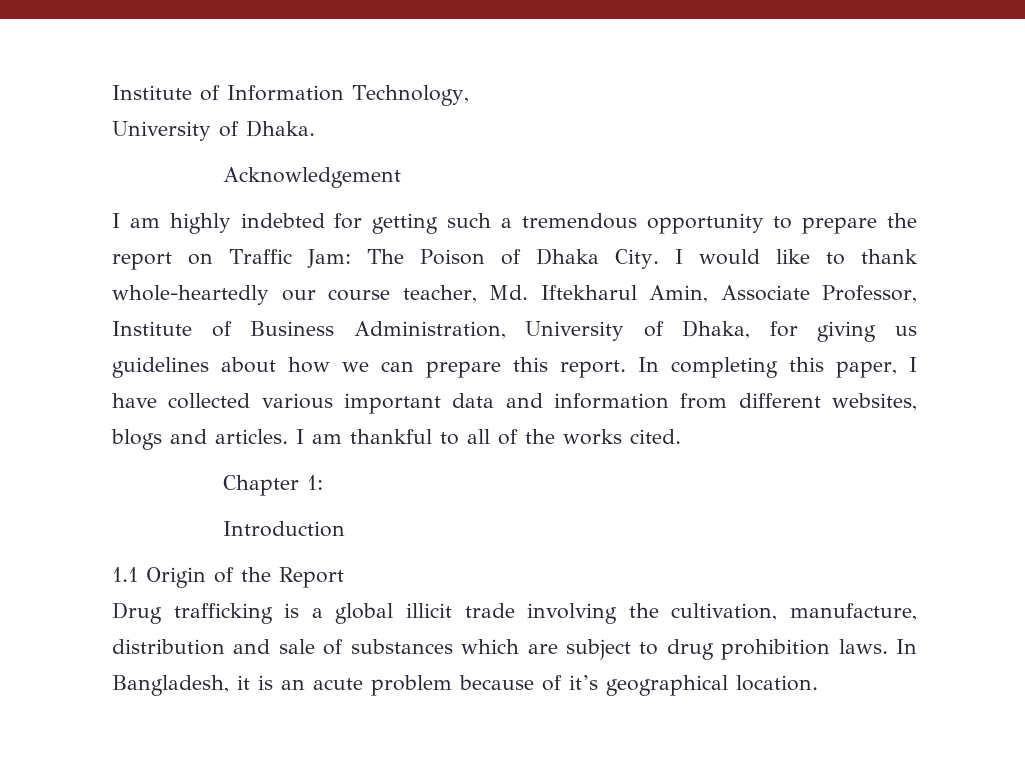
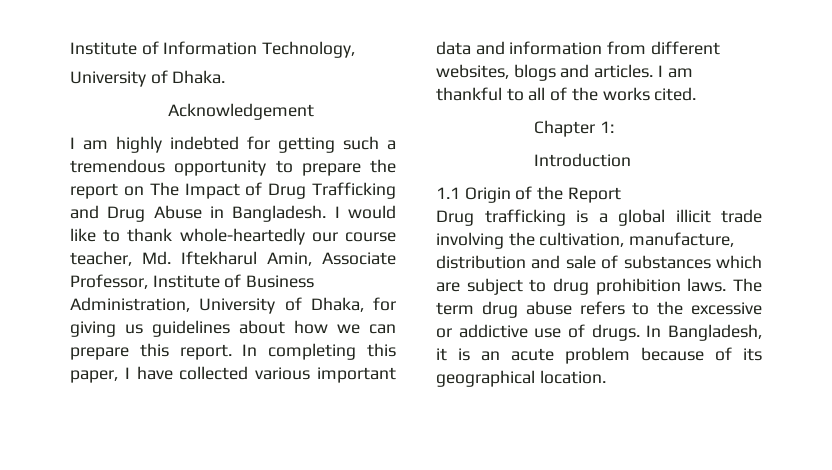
[229,248,660,269] Traffic Jam: The Poison of Dhaka City. -> [149,182,396,199] [70,205,327,222] The Impact of Drug Trafficking and Drug Abuse in Bangladesh.
(888, 646) none -> [733,278,762,292] [436,301,762,318] [436,324,640,341] The term drug abuse refers to the excessive or addictive use of drugs.
[569,675,598,690] it’s -> [743,348,762,361] its

